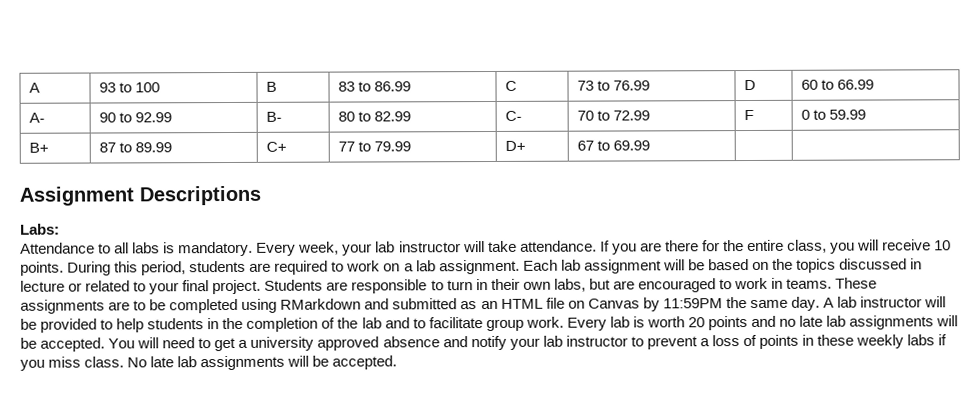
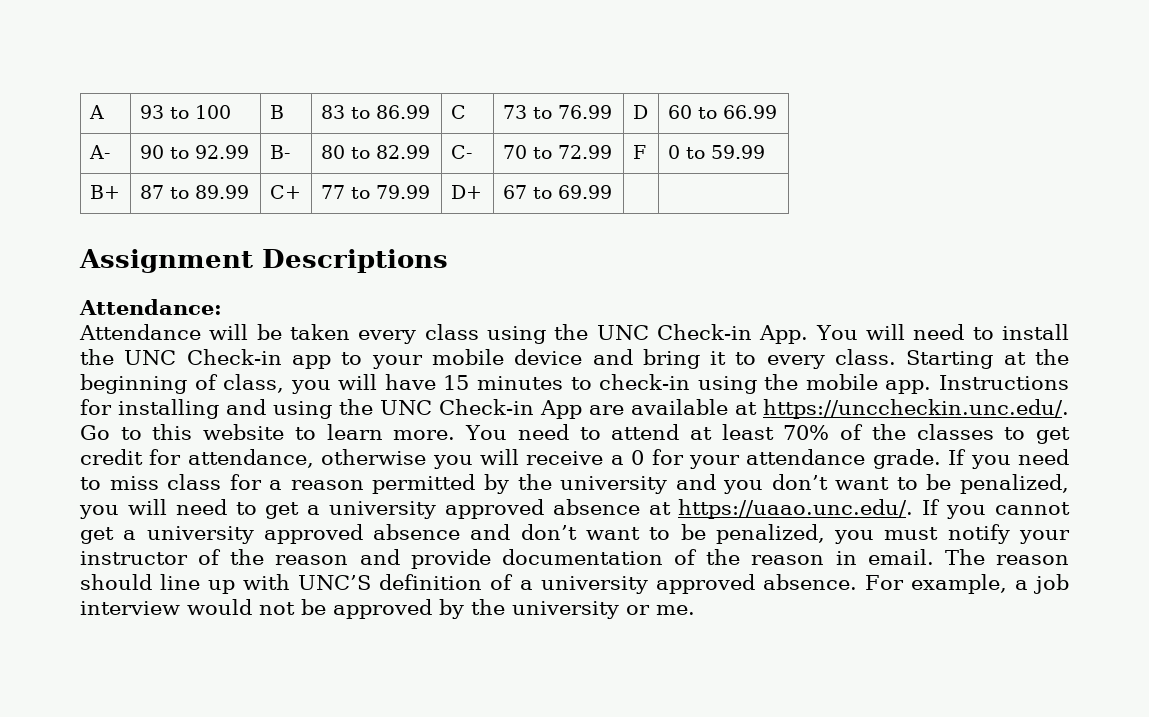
[20,223,60,235] Labs: -> [79,299,222,315] Attendance:
[98,239,952,257] [20,258,923,276] [20,277,878,295] [20,296,947,314] [20,315,959,333] [20,337,136,352] to all labs is mandatory. Every week, your lab instructor will take attendance. If you are there for the entire class, you will receive 10 points. During this period, students are required to work on a lab assignment. Each lab assignment will be based on the topics discussed in lecture or related to your final project. Students are responsible to turn in their own labs, but are encouraged to work in teams. These assignments are to be completed using RMarkdown and submitted as an HTML file on Canvas by 11:59PM the same day. A lab instructor will be provided to help students in the completion of the lab and to facilitate group work. Every lab is worth 20 points and no late lab assignments will be accepted. You -> [209,324,1070,344] [80,349,1069,369] [80,374,1069,394] [80,399,1069,419] [80,424,1071,444] [80,449,1069,469] [80,474,1069,494] [79,505,119,519] will be taken every class using the UNC Check-in App. You will need to install the UNC Check-in app to your mobile device and bring it to every class. Starting at the beginning of class, you will have 15 minutes to check-in using the mobile app. Instructions for installing and using the UNC Check-in App are available at https://unccheckin.unc.edu/. Go to this website to learn more. You need to attend at least 70% of the classes to get credit for attendance, otherwise you will receive a 0 for your attendance grade. If you need to miss class for a reason permitted by the university and you don’t want to be penalized, you
[442,334,948,351] [20,355,398,371] and notify your lab instructor to prevent a loss of points in these weekly labs if you miss class. No late lab assignments will be accepted. -> [648,499,1070,519] [80,524,1071,544] [80,549,1070,569] [80,574,1069,594] [80,599,695,619] at https://uaao.unc.edu/. If you cannot get a university approved absence and don’t want to be penalized, you must notify your instructor of the reason and provide documentation of the reason in email. The reason should line up with UNC’S definition of a university approved absence. For example, a job interview would not be approved by the university or me.

